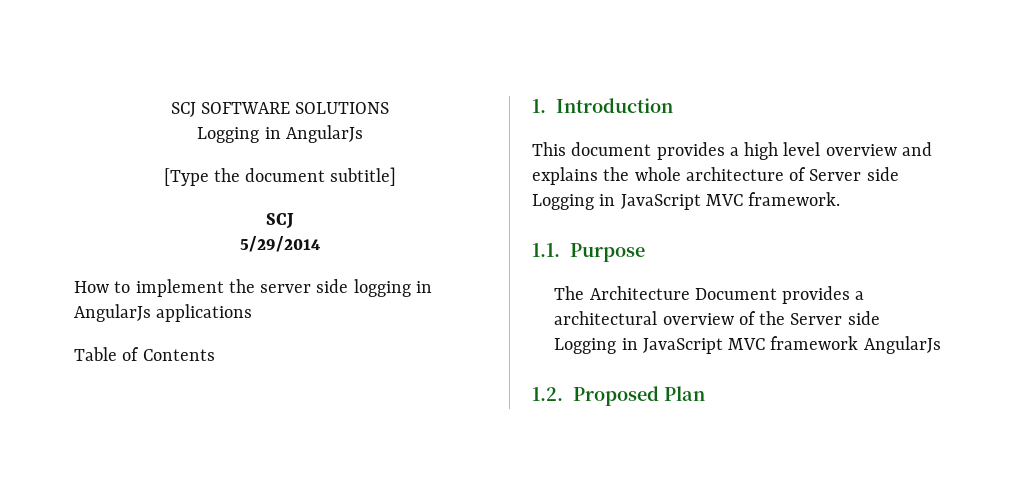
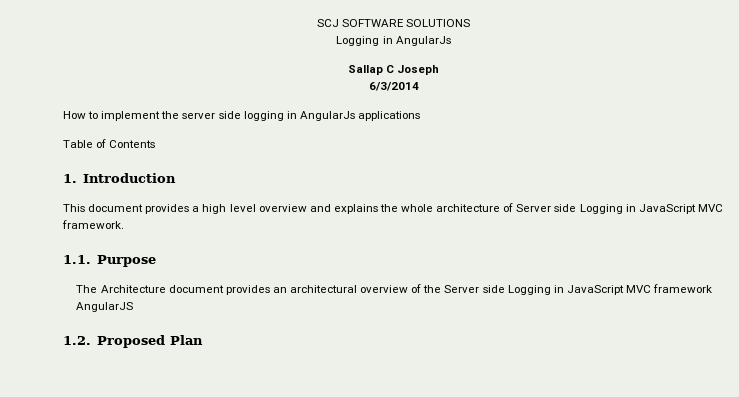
[163,167,397,186] [266,213,294,229] [240,236,320,252] [Type the document subtitle] // SCJ // 5/29/2014 -> [347,65,440,75] [368,82,419,91] Sallap C Joseph // 6/3/2014
[694,286,865,304] Document provides a -> [168,285,287,295] document provides an
[863,336,941,354] AngularJs -> [76,302,134,312] AngularJS

